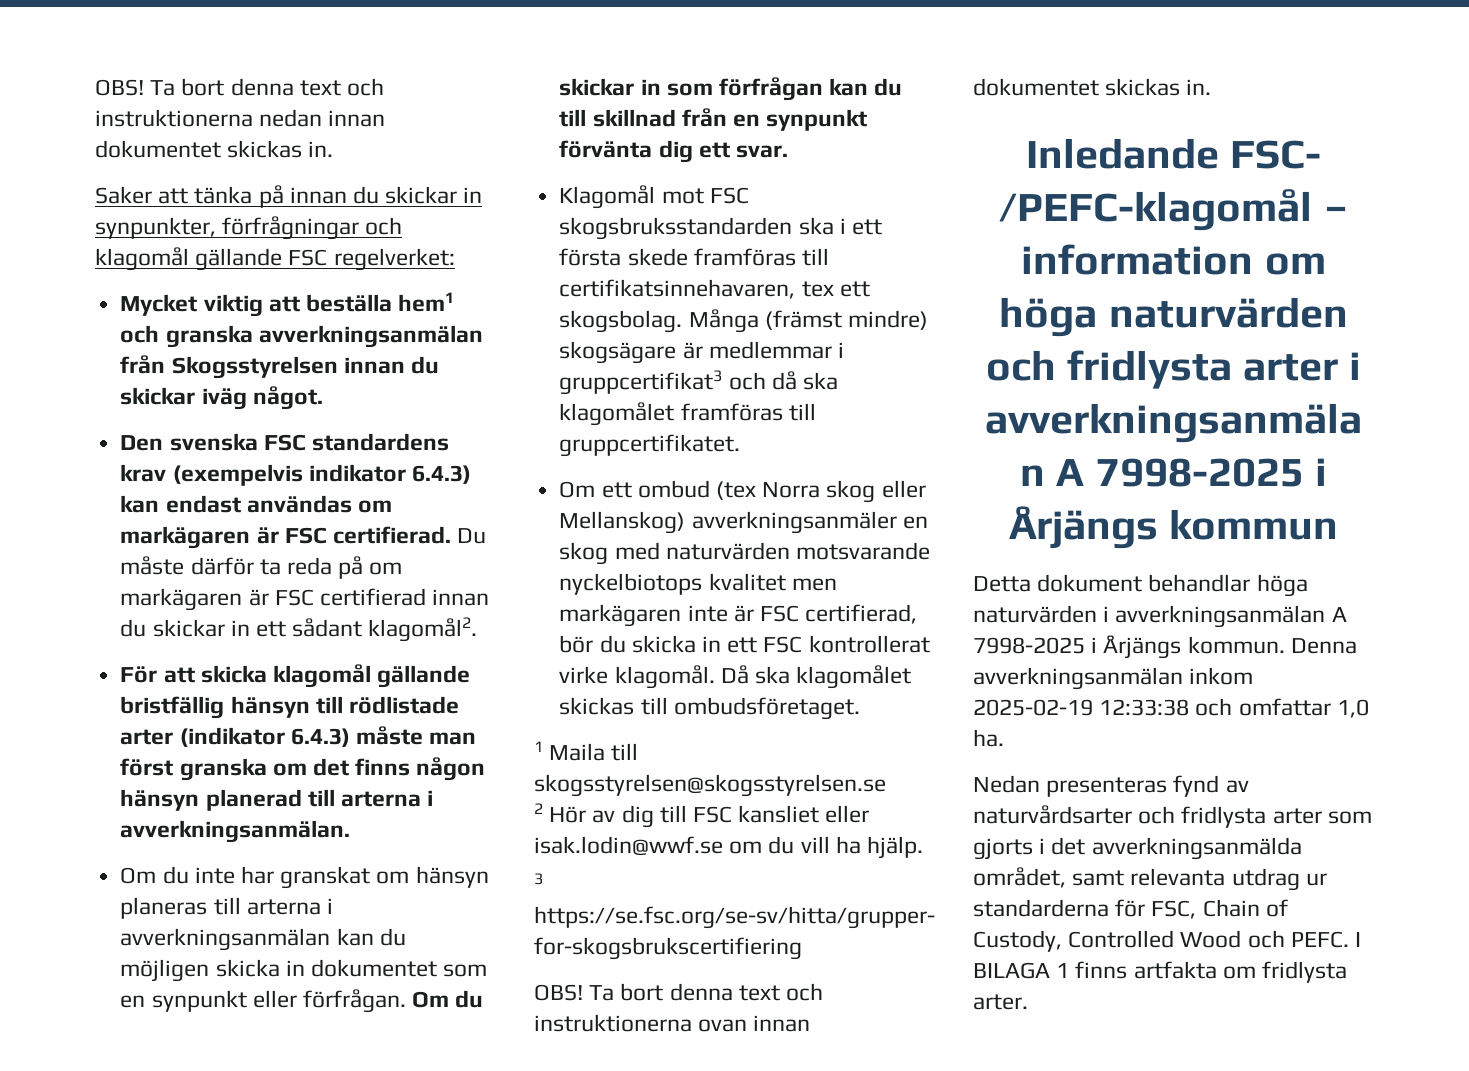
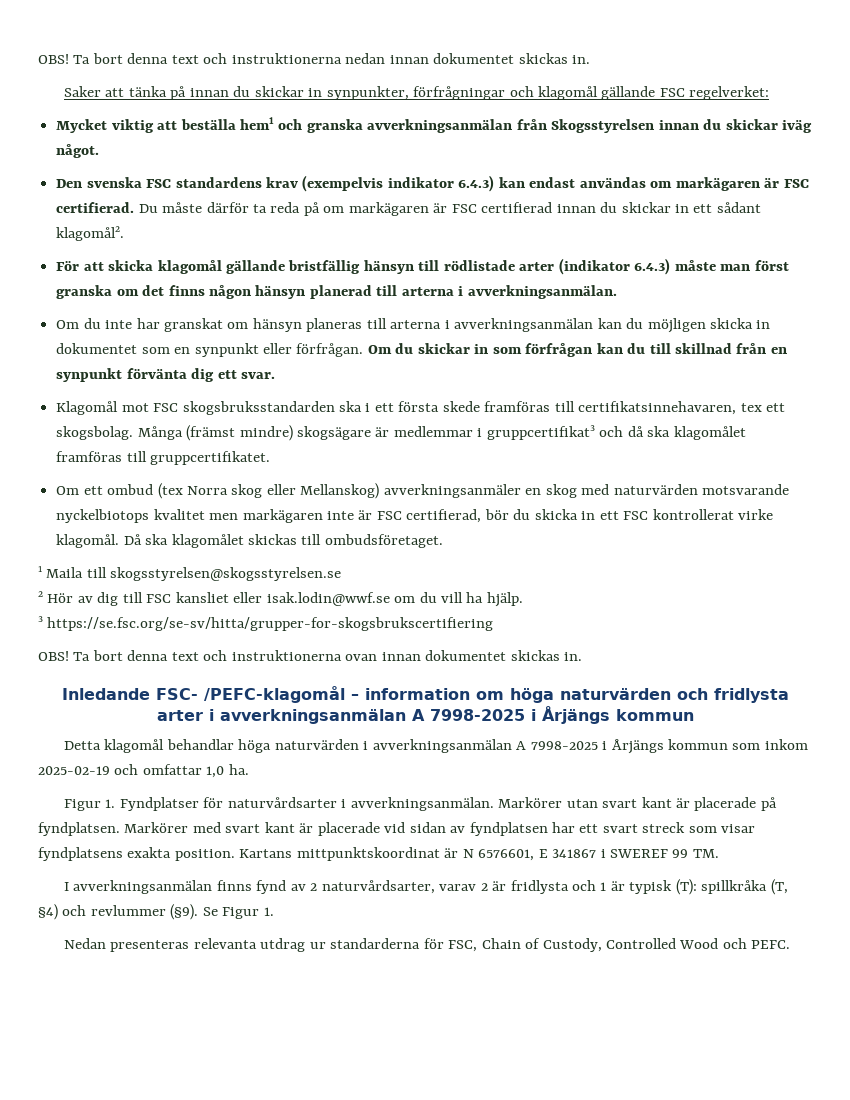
[1037,574,1143,592] dokument -> [104,739,165,753] klagomål
[1187,636,1357,654] [973,667,1183,690] kommun. Denna avverkningsanmälan -> [667,739,761,750] kommun som
[1099,699,1190,716] 12:33:38 -> (110, 770) none
[973,775,1249,797] [973,805,1372,828] [973,837,1302,860] [973,867,1125,888] Nedan presenteras fynd av naturvårdsarter och fridlysta arter som gjorts i det avverkningsanmälda området, samt -> [63,797,777,811] [38,822,756,836] [38,847,719,861] [63,879,788,895] [38,904,274,920] [63,938,190,952] Figur 1. Fyndplatser för naturvårdsarter i avverkningsanmälan. Markörer utan svart kant är placerade på fyndplatsen. Markörer med svart kant är placerade vid sidan av fyndplatsen har ett svart streck som visar fyndplatsens exakta position. Kartans mittpunktskoordinat är N 6576601, E 341867 i SWEREF 99 TM. // I avverkningsanmälan finns fynd av 2 naturvårdsarter, varav 2 är fridlysta och 1 är typisk (T): spillkråka (T, §4) och revlummer (§9). Se Figur 1. // Nedan presenteras
[1355,932,1362,947] [973,961,1348,983] [973,994,1028,1010] I BILAGA 1 finns artfakta om fridlysta arter. -> (791, 944) none

